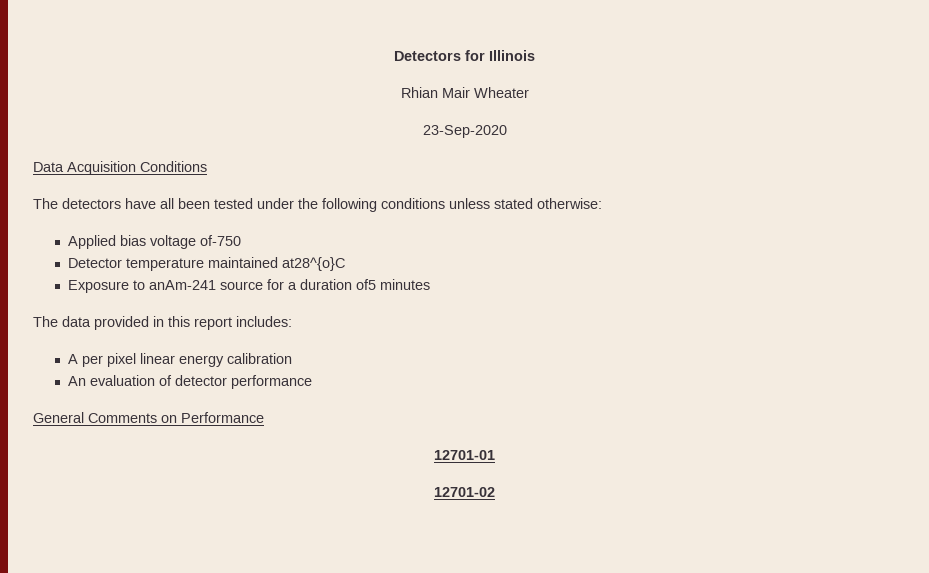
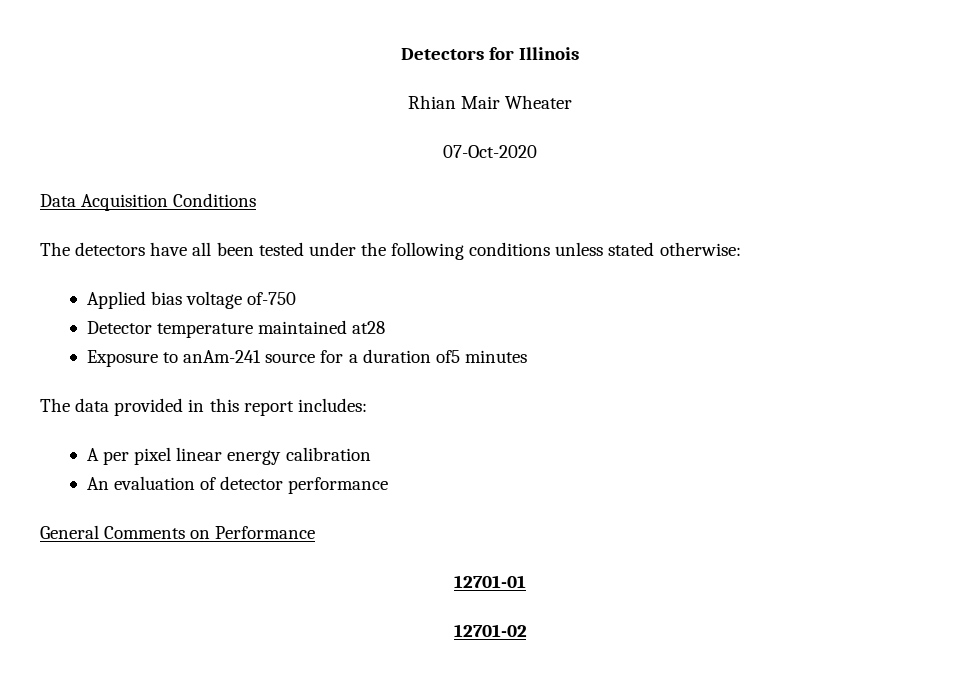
[422,125,507,138] 23-Sep-2020 -> [443,145,537,158] 07-Oct-2020
[281,257,345,271] at28^{o}C -> [352,321,386,334] at28

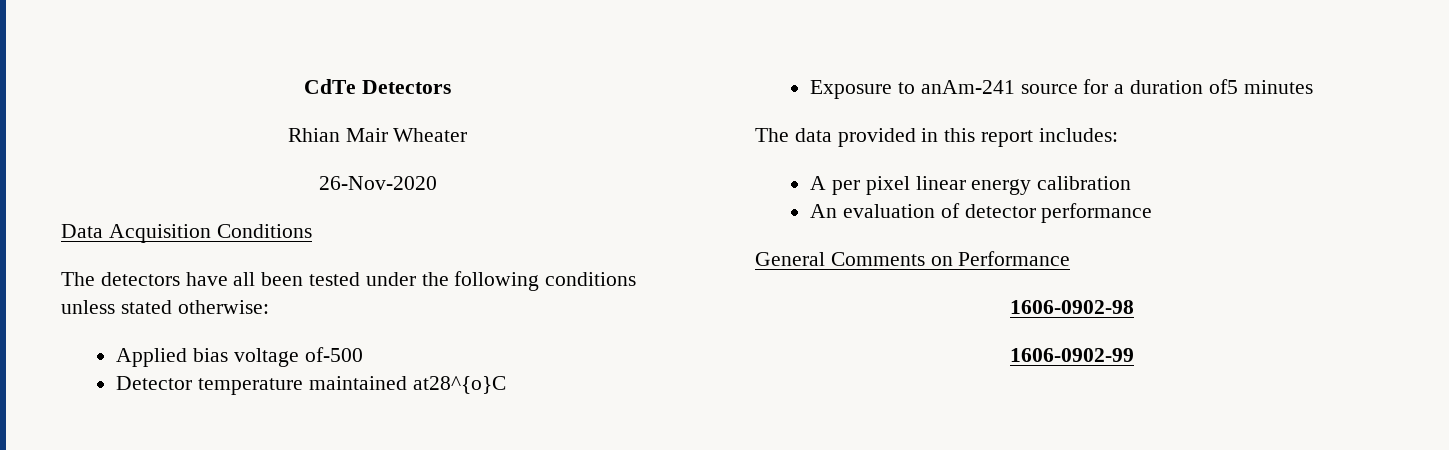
(400, 54) none -> [304,79,357,94] CdTe
[489,47,580,60] for Illinois -> (451, 87) none
[443,145,537,158] 07-Oct-2020 -> [318,176,437,190] 26-Nov-2020
[247,292,297,305] of-750 -> [304,347,363,362] of-500
[352,321,386,334] at28 -> [412,376,506,394] at28^{o}C
[454,575,526,588] [453,624,527,637] 12701-01 // 12701-02 -> [1009,300,1134,314] [1009,348,1134,362] 1606-0902-98 // 1606-0902-99

